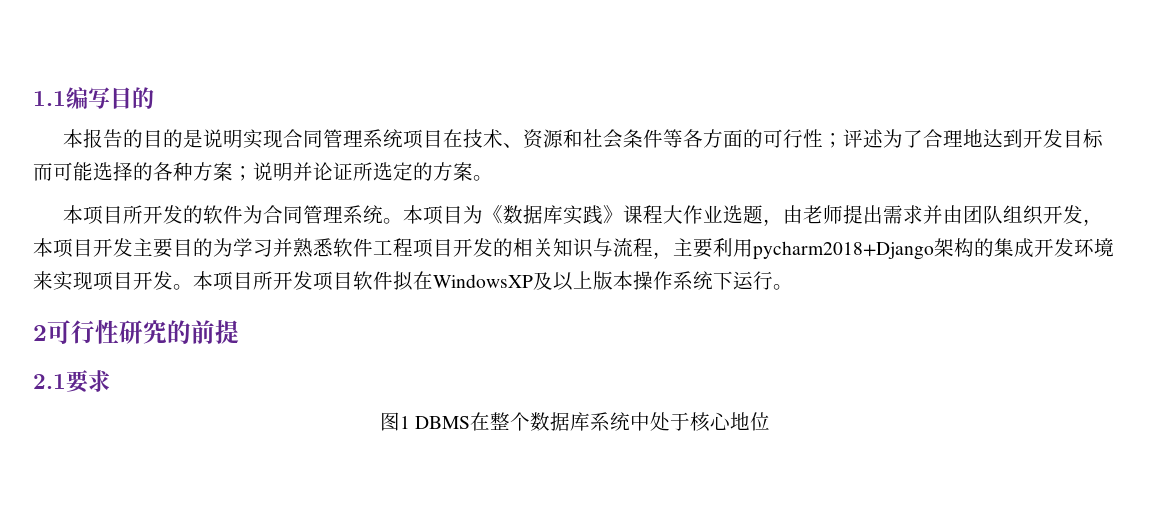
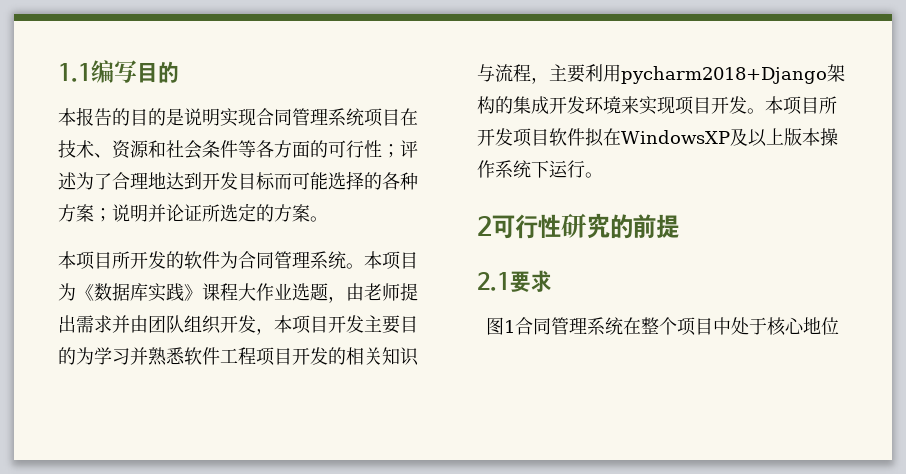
[415,412,631,431] DBMS在整个数据库系统 -> [515,317,713,336] 合同管理系统在整个项目

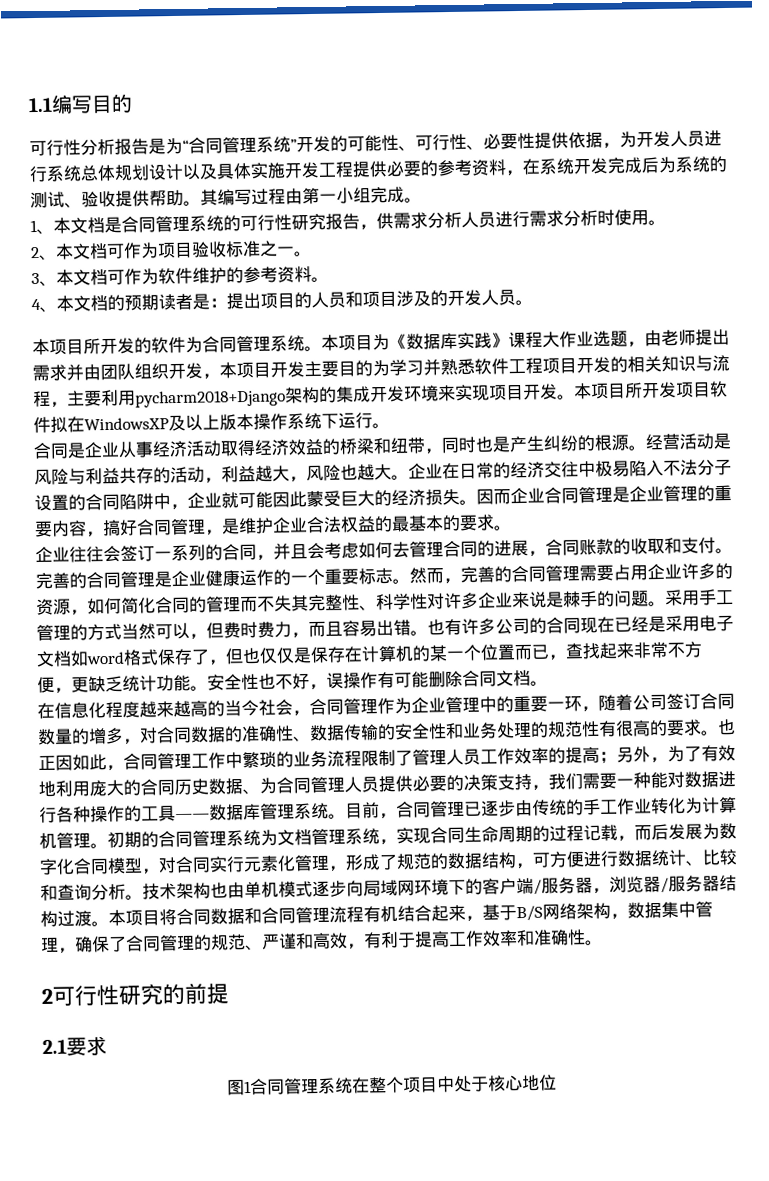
[58,107,418,127] [58,140,418,159] [58,171,418,190] [58,203,310,222] 本报告的目的是说明实现合同管理系统项目在技术、资源和社会条件等各方面的可行性；评述为了合理地达到开发目标而可能选择的各种方案；说明并论证所选定的方案 -> [29,130,722,157] [29,155,727,183] [30,186,422,209] [30,209,666,234] [30,240,312,260] [31,266,329,286] [31,289,516,312] 可行性分析报告是为“合同管理系统”开发的可能性、可行性、必要性提供依据，为开发人员进行系统总体规划设计以及具体实施开发工程提供必要的参考资料，在系统开发完成后为系统的测试、验收提供帮助。其编写过程由第一小组完成。 // 1、本文档是合同管理系统的可行性研究报告，供需求分析人员进行需求分析时使用。 // 2、本文档可作为项目验收标准之一。 // 3、本文档可作为软件维护的参考资料。 // 4、本文档的预期读者是：提出项目的人员和项目涉及的开发人员
(603, 175) none -> [33,432,731,460] [34,458,732,486] [34,484,732,512] [34,514,512,538] [35,537,733,563] [35,562,733,590] [36,589,734,616] [36,614,734,642] [36,641,703,668] [37,669,548,694] [37,692,735,720] [37,718,736,746] [38,744,736,772] [38,770,736,798] [39,796,737,824] [39,822,737,850] [39,848,738,876] [40,874,737,902] [40,901,713,928] [40,929,603,954] // 合同是企业从事经济活动取得经济效益的桥梁和纽带，同时也是产生纠纷的根源。经营活动是风险与利益共存的活动，利益越大，风险也越大。企业在日常的经济交往中极易陷入不法分子设置的合同陷阱中，企业就可能因此蒙受巨大的经济损失。因而企业合同管理是企业管理的重要内容，搞好合同管理，是维护企业合法权益的最基本的要求。 // 企业往往会签订一系列的合同，并且会考虑如何去管理合同的进展，合同账款的收取和支付。完善的合同管理是企业健康运作的一个重要标志。然而，完善的合同管理需要占用企业许多的资源，如何简化合同的管理而不失其完整性、科学性对许多企业来说是棘手的问题。采用手工管理的方式当然可以，但费时费力，而且容易出错。也有许多公司的合同现在已经是采用电子文档如word格式保存了，但也仅仅是保存在计算机的某一个位置而已，查找起来非常不方便，更缺乏统计功能。安全性也不好，误操作有可能删除合同文档。 // 在信息化程度越来越高的当今社会，合同管理作为企业管理中的重要一环，随着公司签订合同数量的增多，对合同数据的准确性、数据传输的安全性和业务处理的规范性有很高的要求。也正因如此，合同管理工作中繁琐的业务流程限制了管理人员工作效率的提高；另外，为了有效地利用庞大的合同历史数据、为合同管理人员提供必要的决策支持，我们需要一种能对数据进行各种操作的工具——数据库管理系统。目前，合同管理已逐步由传统的手工作业转化为计算机管理。初期的合同管理系统为文档管理系统，实现合同生命周期的过程记载，而后发展为数字化合同模型，对合同实行元素化管理，形成了规范的数据结构，可方便进行数据统计、比较和查询分析。技术架构也由单机模式逐步向局域网环境下的客户端/服务器，浏览器/服务器结构过渡。本项目将合同数据和合同管理流程有机结合起来，基于B/S网络架构，数据集中管理，确保了合同管理的规范、严谨和高效，有利于提高工作效率和准确性。

